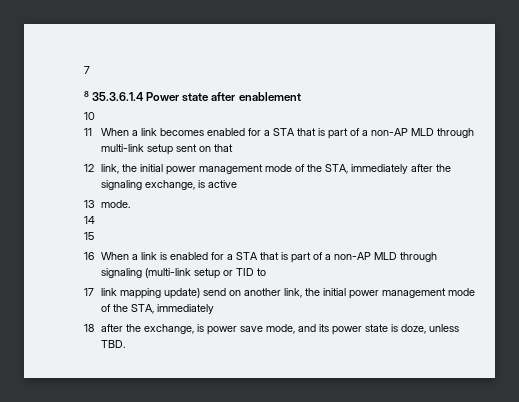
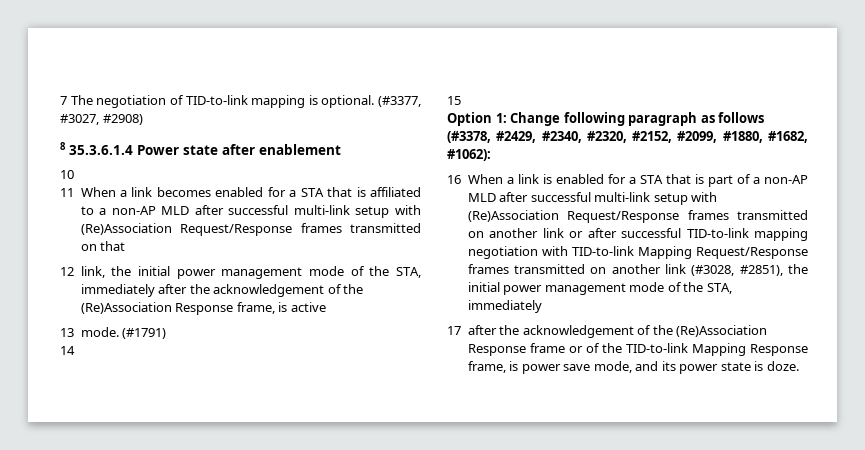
(90, 70) none -> [70,95,421,108] [60,114,143,125] The negotiation of TID-to-link mapping is optional. (#3377, #3027, #2908)
[328,128,475,139] [101,144,198,155] part of a non-AP MLD through multi-link setup sent -> [369,187,421,197] [80,205,421,218] [80,223,421,236] affiliated to a non-AP MLD after successful multi-link setup with (Re)Association Request/Response frames transmitted
[101,180,196,190] signaling exchange, -> [213,284,364,297] [80,302,275,315] acknowledgement of the (Re)Association Response frame,
(131, 204) none -> [122,328,167,339] (#1791)
(94, 236) none -> [447,112,765,126] [447,131,808,143] [447,149,491,161] // Option 1: Change following paragraph as follows (#3378, #2429, #2340, #2320, #2152, #2099, #1880, #1682, #1062):
[400,252,438,262] [101,268,267,279] [84,288,303,299] through signaling (multi-link setup or TID to // 17 link mapping update) send on another link, -> [499,192,718,205] [467,210,808,223] [467,228,808,241] [467,246,808,259] [467,264,783,276] after successful multi-link setup with (Re)Association Request/Response frames transmitted on another link or after successful TID-to-link mapping negotiation with TID-to-link Mapping Request/Response frames transmitted on another link (#3028, #2851),
[84,324,195,334] 18 after the exchange, -> [447,325,768,338] [467,343,808,356] [467,361,506,373] 17 after the acknowledgement of the (Re)Association Response frame or of the TID-to-link Mapping Response frame,
[401,324,460,334] [101,340,126,348] doze, unless TBD. -> [766,361,799,371] doze.

